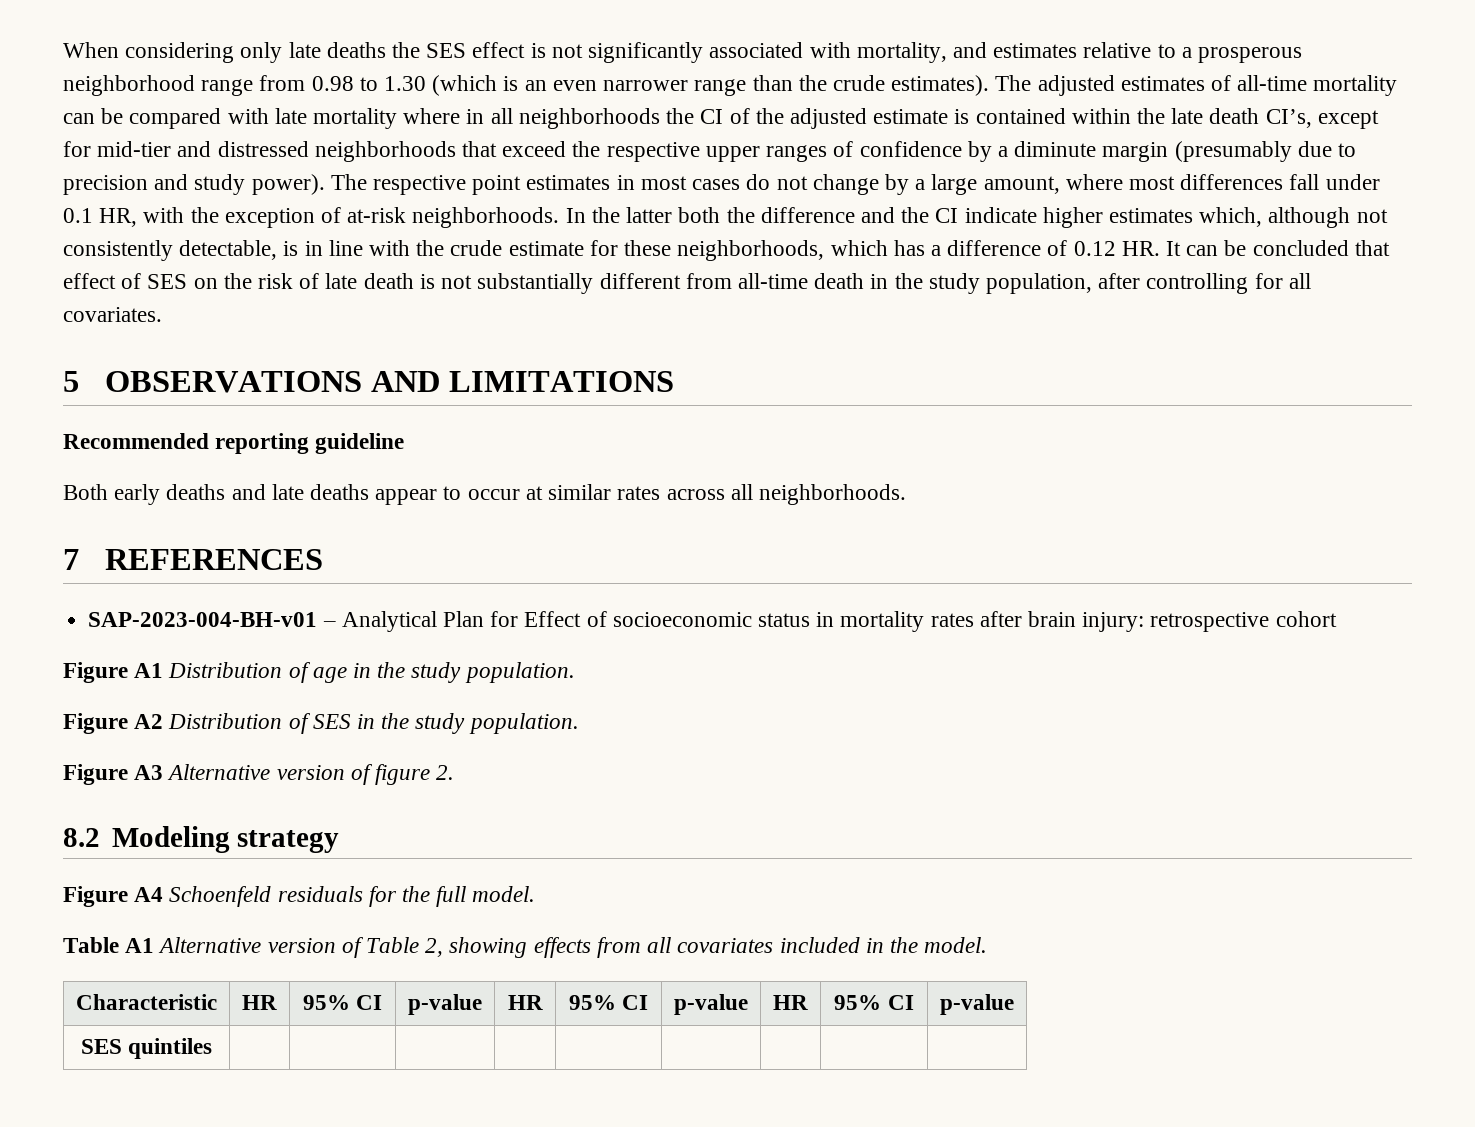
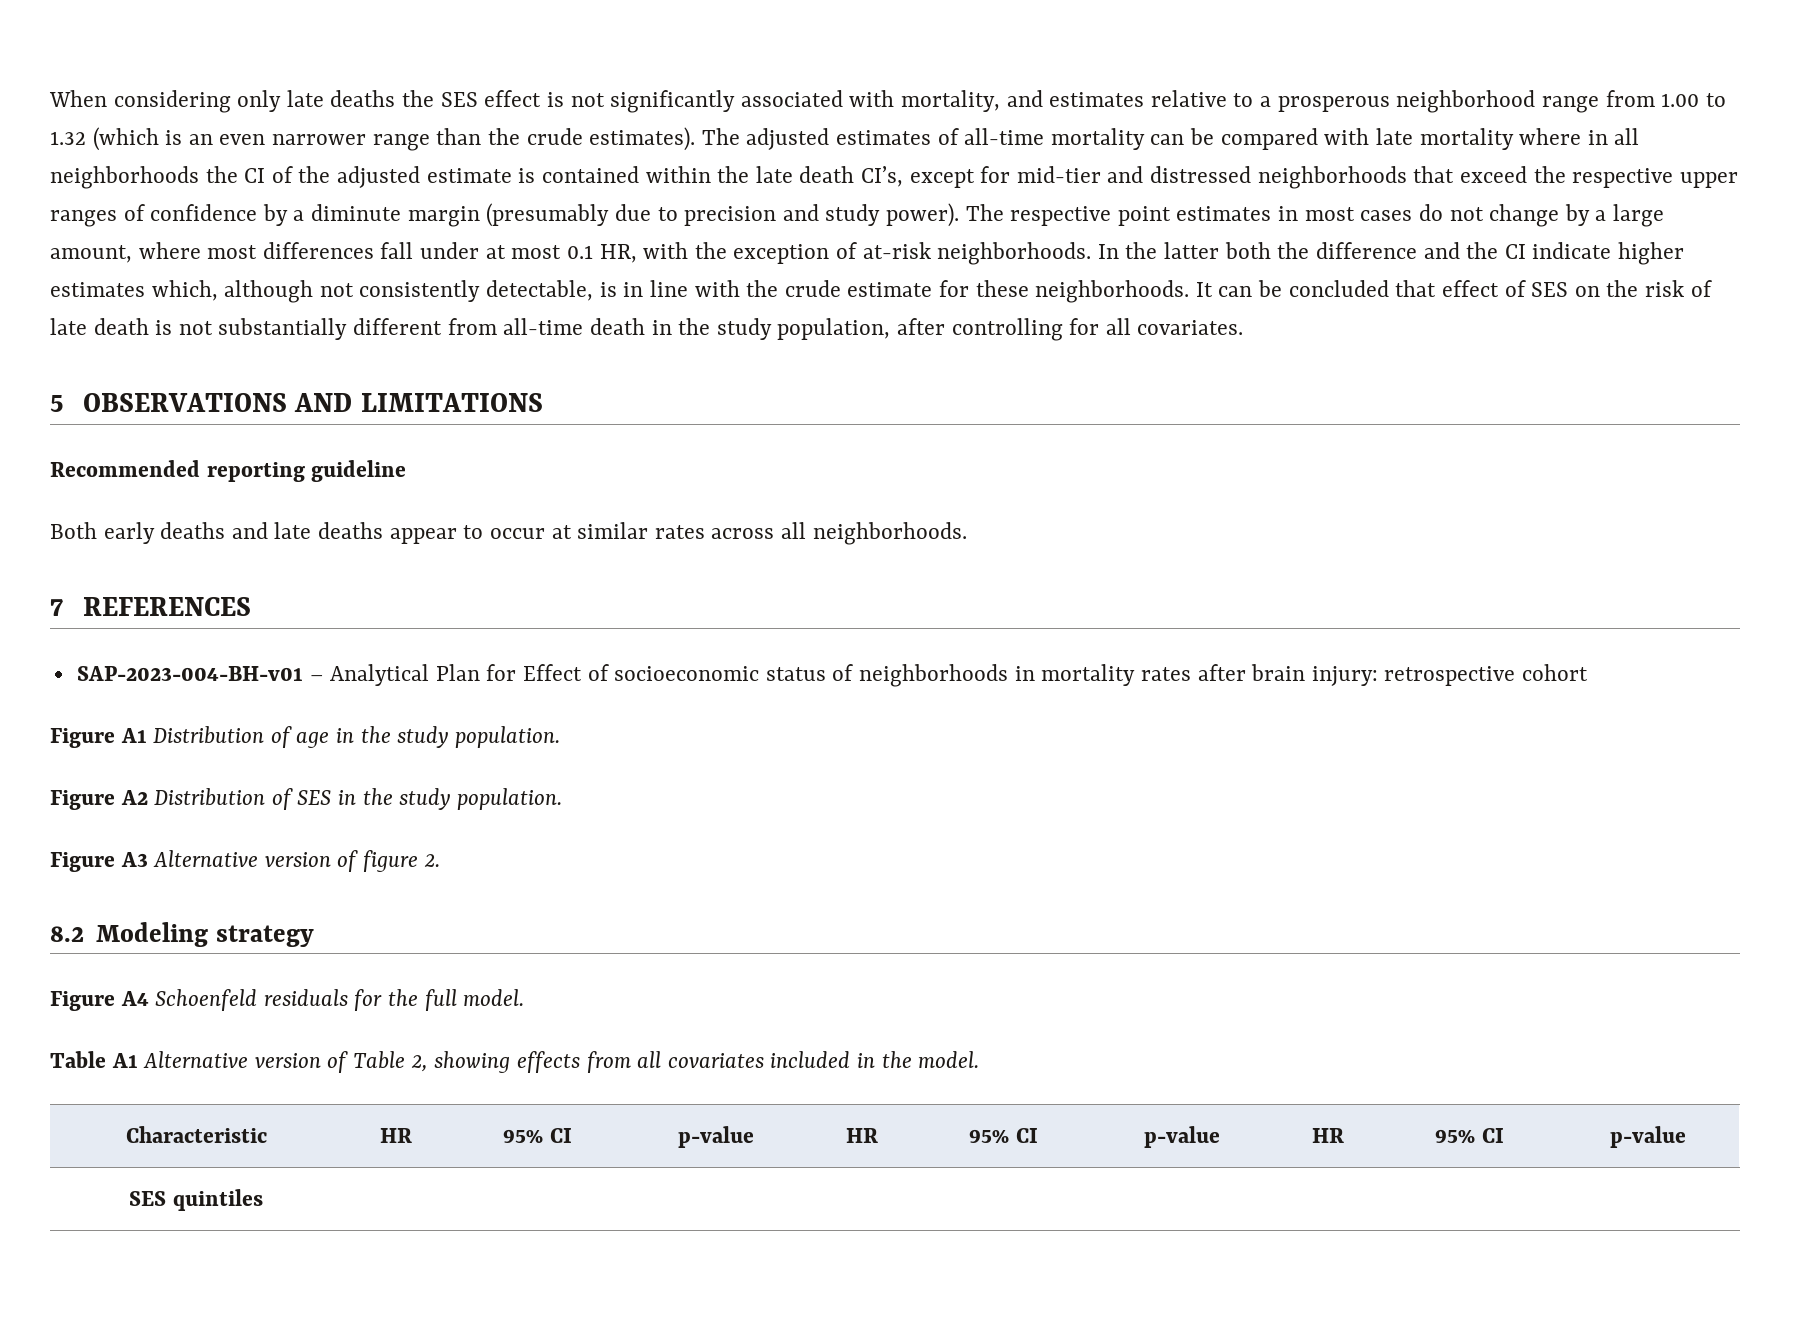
[311,76,427,91] 0.98 to 1.30 -> [1661,93,1726,107] [50,131,86,145] 1.00 to 1.32
(1380, 182) none -> [485,245,562,259] at most
[677,240,1160,261] neighborhoods, which has a difference of 0.12 HR. -> [1035,280,1190,303] neighborhoods.
(810, 620) none -> [832,664,1009,687] of neighborhoods

